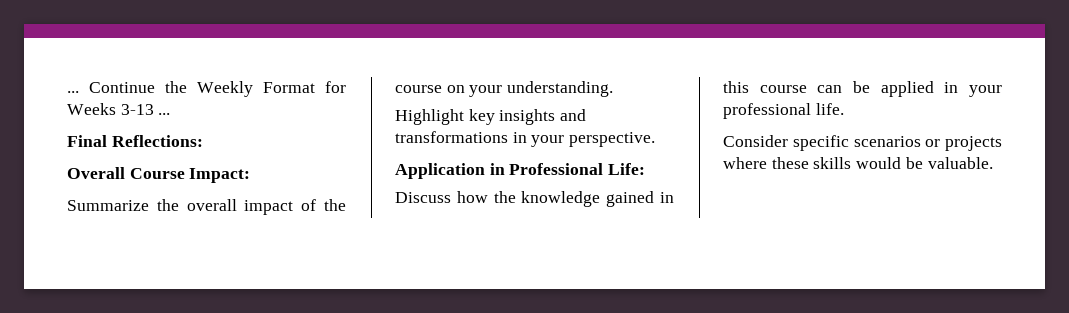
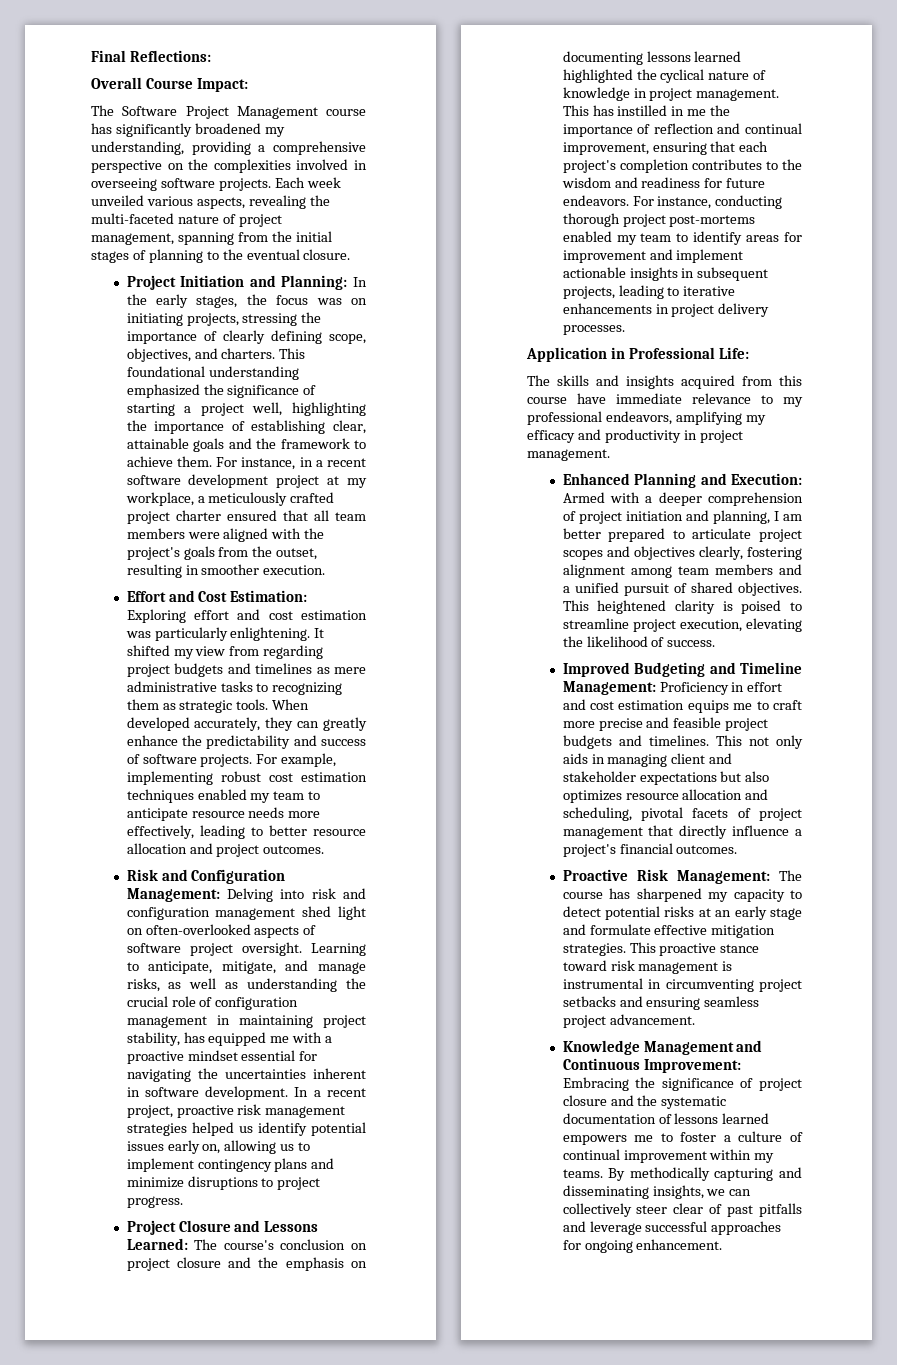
[67,81,346,97] [67,103,171,115] ... Continue the Weekly Format for Weeks 3-13 ... // -> (91, 56) none
[67,199,346,215] [395,81,614,97] [395,109,587,125] [395,131,656,147] [395,163,646,179] [395,191,674,207] [723,81,1002,97] [723,103,844,119] [723,135,1002,151] [723,157,993,169] Summarize the overall impact of the course on your understanding. // Highlight key insights and transformations in your perspective. // Application in Professional Life: // Discuss how the knowledge gained in this course can be applied in your professional life. // Consider specific scenarios or projects where these skills would be valuable. -> [91,105,366,119] [91,123,285,137] [91,141,366,155] [91,159,367,173] [91,177,341,191] [91,195,330,209] [91,213,282,227] [91,231,332,245] [91,249,351,263] [126,275,367,290] [126,294,367,308] [126,312,322,326] [126,330,366,344] [126,348,306,362] [126,366,299,380] [126,384,317,398] [126,402,366,416] [126,420,366,434] [126,438,366,452] [126,456,366,470] [126,474,367,488] [125,492,335,506] [126,510,367,524] [126,528,325,542] [126,546,318,560] [126,564,326,578] [126,590,308,602] [126,609,367,623] [125,627,325,641] [126,645,324,659] [126,663,366,677] [126,681,343,695] [126,699,310,713] [126,717,367,731] [126,735,366,749] [126,753,337,767] [126,771,367,785] [126,789,321,803] [126,807,321,821] [126,825,366,839] [126,843,325,857] [126,869,286,884] [126,888,366,902] [126,906,366,920] [126,924,317,938] [126,942,366,956] [126,960,366,974] [126,978,366,992] [126,996,299,1010] [126,1015,366,1028] [126,1032,333,1046] [126,1050,318,1064] [126,1068,366,1082] [126,1086,366,1100] [126,1104,346,1118] [126,1122,366,1136] [126,1140,311,1154] [126,1158,335,1172] [126,1176,321,1190] [126,1196,183,1208] [126,1220,319,1235] [126,1238,367,1250] [126,1257,367,1271] [562,51,742,65] [562,69,767,83] [562,87,780,101] [562,105,731,116] [562,123,802,137] [562,141,769,155] [562,159,802,173] [561,177,766,188] [562,195,783,209] [562,213,756,227] [562,231,802,245] [562,249,744,263] [562,267,769,281] [562,285,736,299] [562,303,770,317] [562,325,625,335] [526,347,749,362] [527,375,802,389] [527,393,803,407] [527,411,766,425] [527,429,743,443] [527,449,610,461] [562,473,802,488] [562,492,803,506] [562,510,802,524] [562,528,802,542] [562,546,802,560] [562,564,802,578] [562,582,802,596] [562,600,802,614] [562,618,802,632] [562,636,716,647] [562,662,802,677] [562,681,783,695] [562,699,802,713] [562,717,769,731] [562,735,803,749] [562,753,733,767] [562,771,770,785] [562,789,769,803] [562,807,802,821] [562,825,802,839] [562,843,738,857] [562,869,802,884] [562,888,802,902] [562,906,802,920] [562,924,776,938] [562,942,760,956] [562,960,733,974] [562,978,802,992] [562,996,760,1010] [562,1014,695,1028] [562,1040,763,1055] [562,1058,741,1073] [562,1077,802,1091] [562,1095,727,1109] [562,1113,770,1124] [562,1131,803,1145] [562,1149,775,1163] [562,1167,802,1181] [562,1185,752,1199] [562,1203,802,1217] [562,1221,782,1235] [562,1239,723,1253] The Software Project Management course has significantly broadened my understanding, providing a comprehensive perspective on the complexities involved in overseeing software projects. Each week unveiled various aspects, revealing the multi-faceted nature of project management, spanning from the initial stages of planning to the eventual closure. // Project Initiation and Planning: In the early stages, the focus was on initiating projects, stressing the importance of clearly defining scope, objectives, and charters. This foundational understanding emphasized the significance of starting a project well, highlighting the importance of establishing clear, attainable goals and the framework to achieve them. For instance, in a recent software development project at my workplace, a meticulously crafted project charter ensured that all team members were aligned with the project's goals from the outset, resulting in smoother execution. // Effort and Cost Estimation: Exploring effort and cost estimation was particularly enlightening. It shifted my view from regarding project budgets and timelines as mere administrative tasks to recognizing them as strategic tools. When developed accurately, they can greatly enhance the predictability and success of software projects. For example, implementing robust cost estimation techniques enabled my team to anticipate resource needs more effectively, leading to better resource allocation and project outcomes. // Risk and Configuration Management: Delving into risk and configuration management shed light on often-overlooked aspects of software project oversight. Learning to anticipate, mitigate, and manage risks, as well as understanding the crucial role of configuration management in maintaining project stability, has equipped me with a proactive mindset essential for navigating the uncertainties inherent in software development. In a recent project, proactive risk management strategies helped us identify potential issues early on, allowing us to implement contingency plans and minimize disruptions to project progress. // Project Closure and Lessons Learned: The course's conclusion on project closure and the emphasis on documenting lessons learned highlighted the cyclical nature of knowledge in project management. This has instilled in me the importance of reflection and continual improvement, ensuring that each project's completion contributes to the wisdom and readiness for future endeavors. For instance, conducting thorough project post-mortems enabled my team to identify areas for improvement and implement actionable insights in subsequent projects, leading to iterative enhancements in project delivery processes. // Application in Professional Life: // The skills and insights acquired from this course have immediate relevance to my professional endeavors, amplifying my efficacy and productivity in project management. // Enhanced Planning and Execution: Armed with a deeper comprehension of project initiation and planning, I am better prepared to articulate project scopes and objectives clearly, fostering alignment among team members and a unified pursuit of shared objectives. This heightened clarity is poised to streamline project execution, elevating the likelihood of success. // Improved Budgeting and Timeline Management: Proficiency in effort and cost estimation equips me to craft more precise and feasible project budgets and timelines. This not only aids in managing client and stakeholder expectations but also optimizes resource allocation and scheduling, pivotal facets of project management that directly influence a project's financial outcomes. // Proactive Risk Management: The course has sharpened my capacity to detect potential risks at an early stage and formulate effective mitigation strategies. This proactive stance toward risk management is instrumental in circumventing project setbacks and ensuring seamless project advancement. // Knowledge Management and Continuous Improvement: Embracing the significance of project closure and the systematic documentation of lessons learned empowers me to foster a culture of continual improvement within my teams. By methodically capturing and disseminating insights, we can collectively steer clear of past pitfalls and leverage successful approaches for ongoing enhancement.

